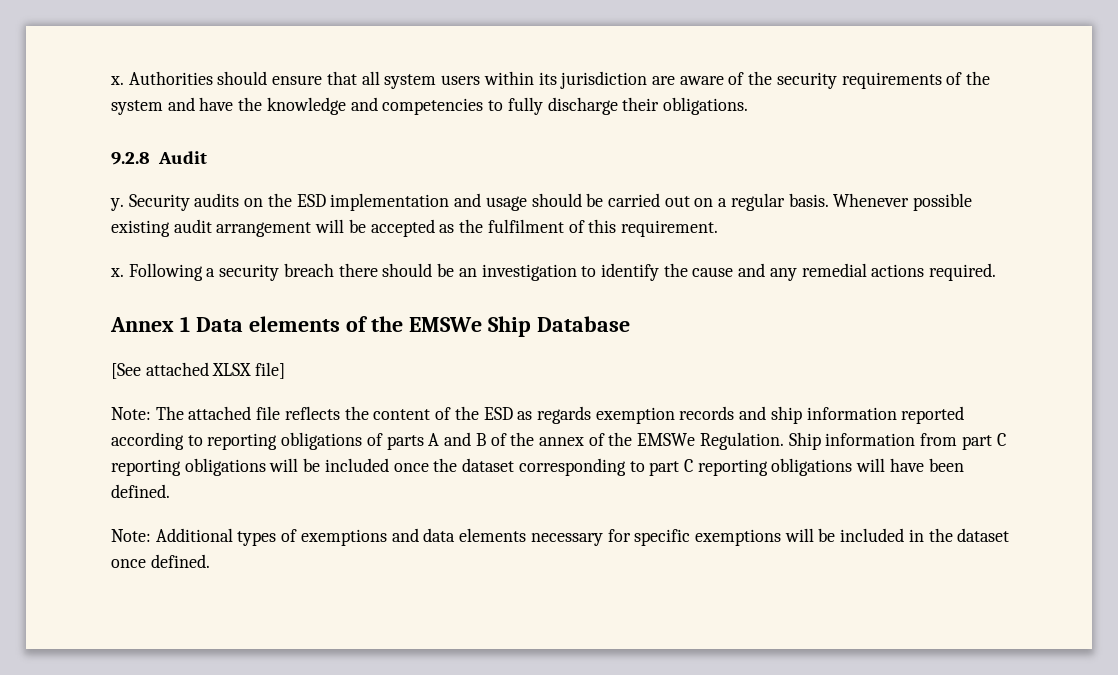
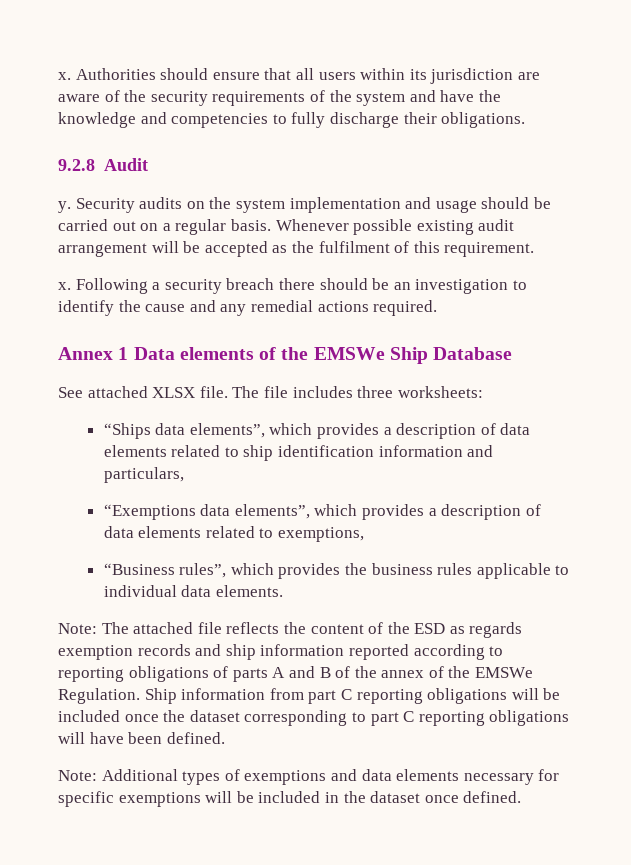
[384,74,437,89] system -> (314, 74) none
[296,194,326,207] ESD -> [235,199,285,213] system
[111,363,141,379] [See -> [58,387,83,398] See
[255,362,286,379] file] -> [199,386,483,398] [103,423,531,439] [103,445,494,461] [103,467,184,483] [103,504,541,520] [103,526,364,542] [103,563,570,579] [103,585,283,597] file. The file includes three worksheets: // “Ships data elements”, which provides a description of data elements related to ship identification information and particulars, // “Exemptions data elements”, which provides a description of data elements related to exemptions, // “Business rules”, which provides the business rules applicable to individual data elements.

